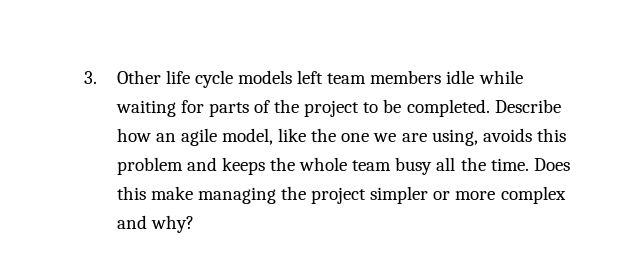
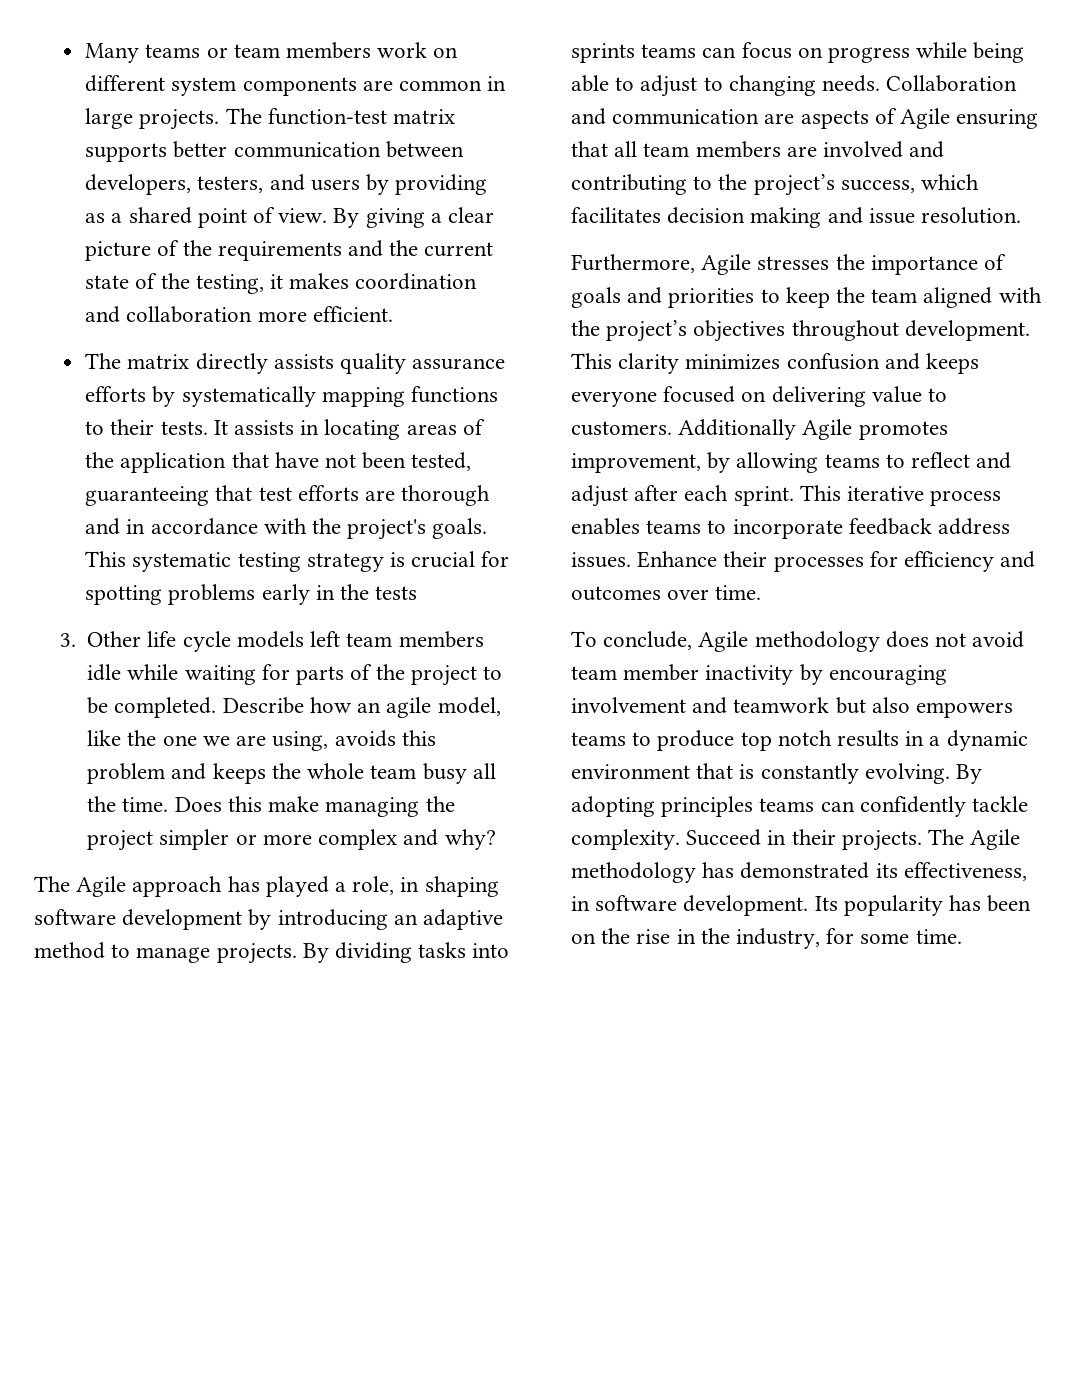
(84, 77) none -> [85,42,459,63] [85,75,507,96] [85,108,455,130] [85,141,464,162] [85,174,488,195] [85,207,494,228] [85,240,494,261] [85,273,478,294] [85,306,393,323] [85,353,506,374] [85,386,498,407] [85,419,485,440] [85,452,472,473] [85,485,491,506] [85,518,488,540] [85,551,510,572] [85,584,418,605] Many teams or team members work on different system components are common in large projects. The function-test matrix supports better communication between developers, testers, and users by providing as a shared point of view. By giving a clear picture of the requirements and the current state of the testing, it makes coordination and collaboration more efficient. // The matrix directly assists quality assurance efforts by systematically mapping functions to their tests. It assists in locating areas of the application that have not been tested, guaranteeing that test efforts are thorough and in accordance with the project's goals. This systematic testing strategy is crucial for spotting problems early in the tests //
(194, 224) none -> [34,876,499,897] [34,909,504,930] [34,942,510,964] [571,42,1025,63] [571,75,1018,97] [571,108,1039,129] [571,141,945,158] [571,174,980,196] [571,207,1022,228] [571,254,1007,275] [571,287,1042,308] [571,320,1030,342] [571,353,980,374] [571,386,948,407] [571,419,948,440] [571,452,1012,473] [571,485,1002,507] [571,518,1011,539] [571,551,1036,572] [571,585,762,601] [571,631,1025,652] [571,664,947,685] [571,697,1014,718] [571,730,1028,751] [571,763,983,784] [571,796,1029,817] [571,829,1021,851] [571,862,1027,883] [571,895,1032,916] [571,928,962,949] // The Agile approach has played a role, in shaping software development by introducing an adaptive method to manage projects. By dividing tasks into sprints teams can focus on progress while being able to adjust to changing needs. Collaboration and communication are aspects of Agile ensuring that all team members are involved and contributing to the project’s success, which facilitates decision making and issue resolution. // Furthermore, Agile stresses the importance of goals and priorities to keep the team aligned with the project’s objectives throughout development. This clarity minimizes confusion and keeps everyone focused on delivering value to customers. Additionally Agile promotes improvement, by allowing teams to reflect and adjust after each sprint. This iterative process enables teams to incorporate feedback address issues. Enhance their processes for efficiency and outcomes over time. // To conclude, Agile methodology does not avoid team member inactivity by encouraging involvement and teamwork but also empowers teams to produce top notch results in a dynamic environment that is constantly evolving. By adopting principles teams can confidently tackle complexity. Succeed in their projects. The Agile methodology has demonstrated its effectiveness, in software development. Its popularity has been on the rise in the industry, for some time.

